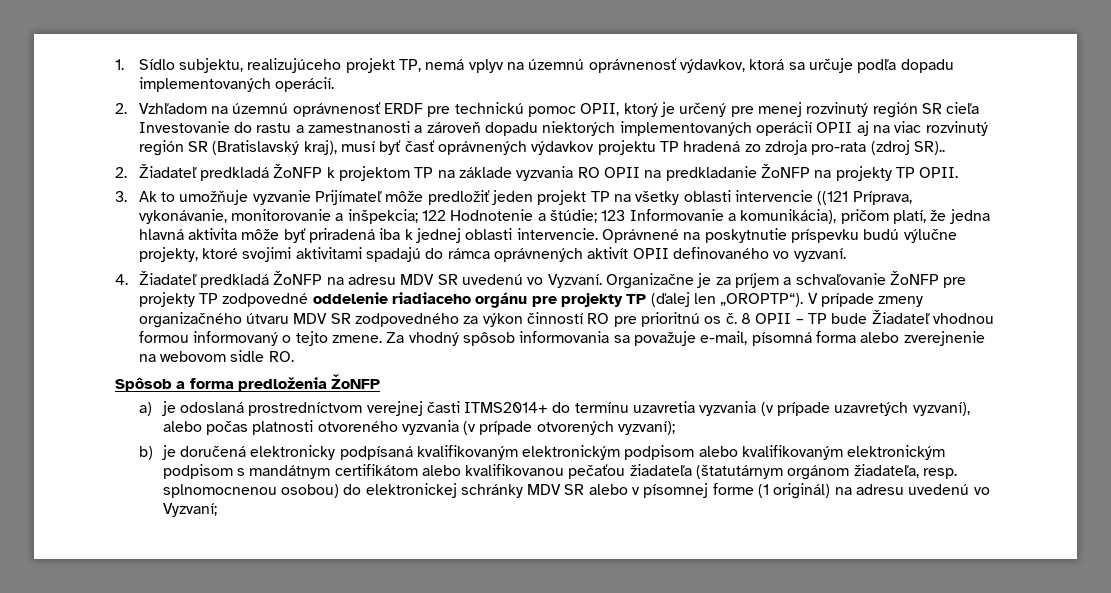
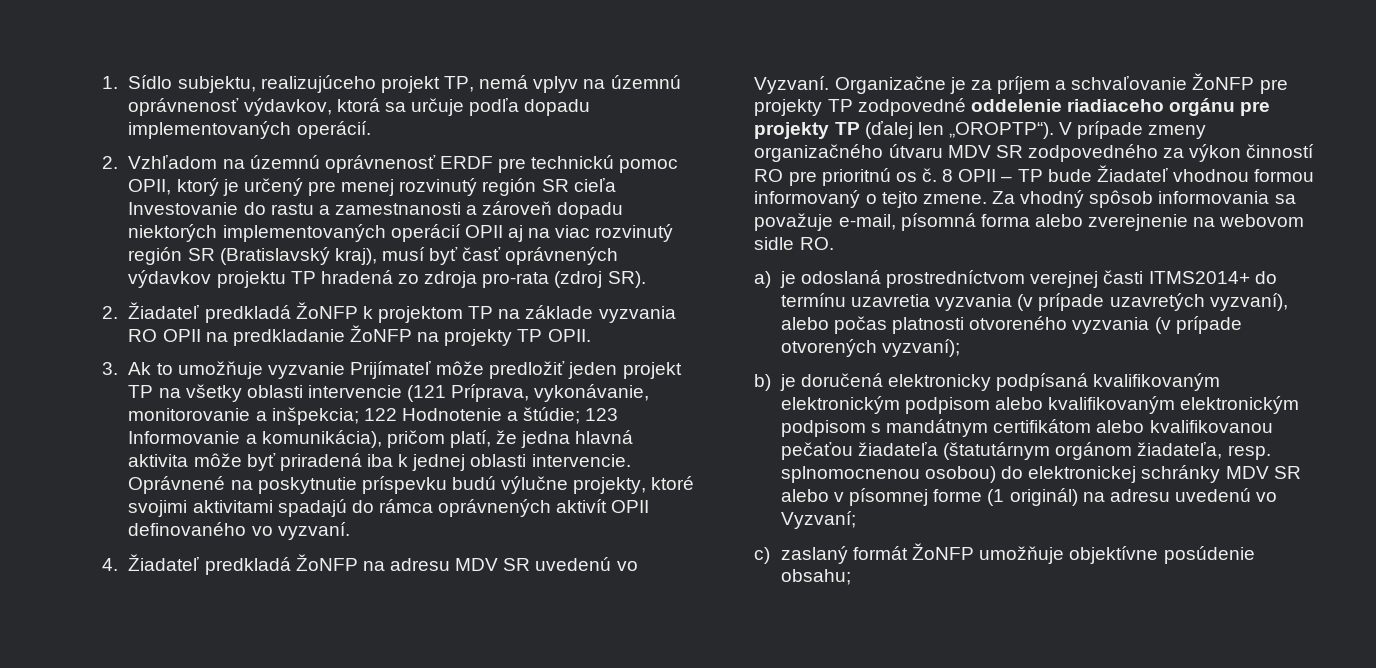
[913,141,945,155] SR).. -> [607,271,646,288] SR).
[817,191,849,205] ((121 -> [407,385,447,402] (121
[115,374,381,392] // Spôsob a forma predloženia ŽoNFP -> (834, 243) none
(217, 510) none -> [754,543,1255,564] [780,569,851,585] // c) zaslaný formát ŽoNFP umožňuje objektívne posúdenie obsahu;

